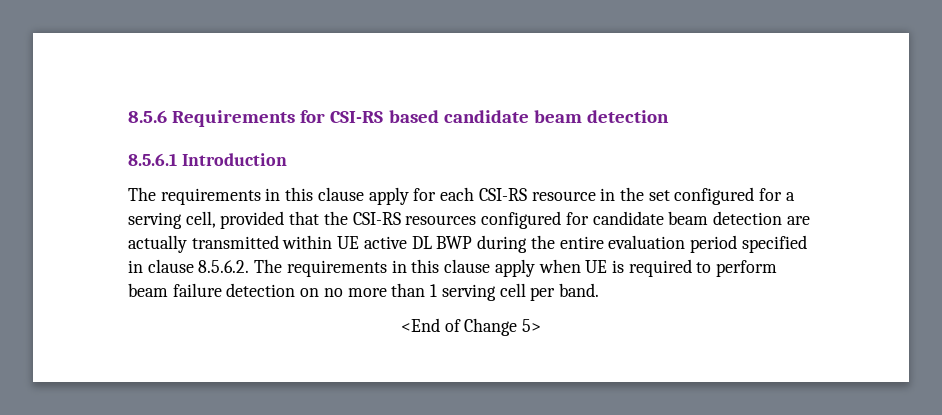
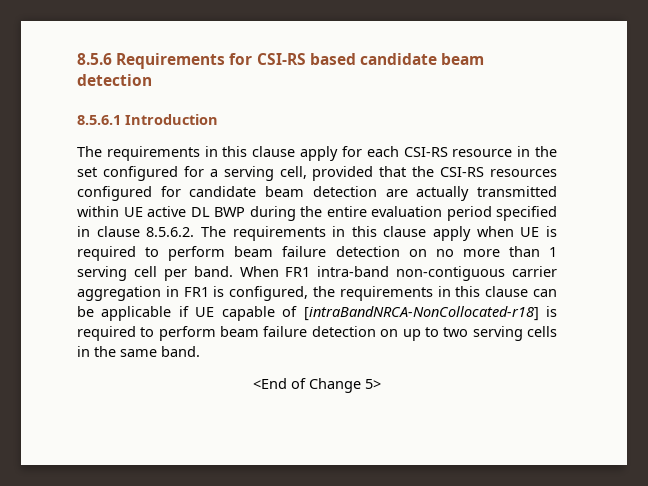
(599, 290) none -> [239,266,557,281] [77,286,557,301] [77,306,557,321] [77,326,558,341] [77,346,200,357] When FR1 intra-band non-contiguous carrier aggregation in FR1 is configured, the requirements in this clause can be applicable if UE capable of [intraBandNRCA-NonCollocated-r18] is required to perform beam failure detection on up to two serving cells in the same band.

